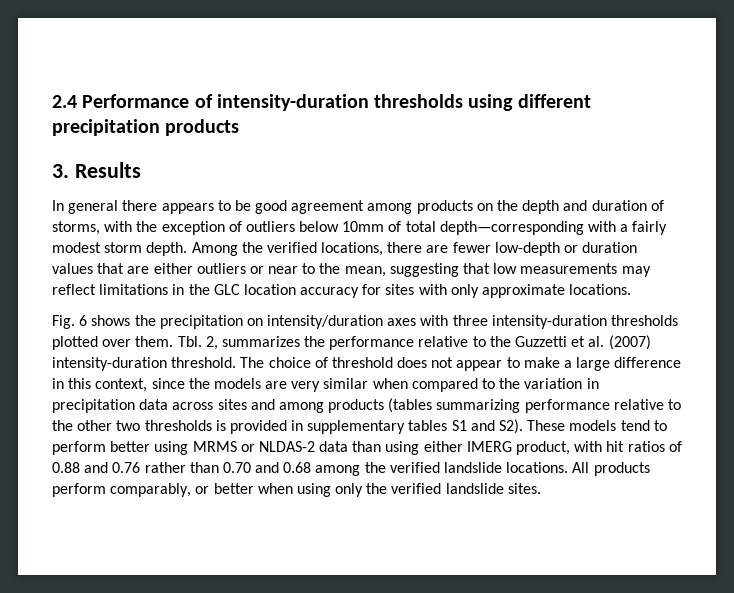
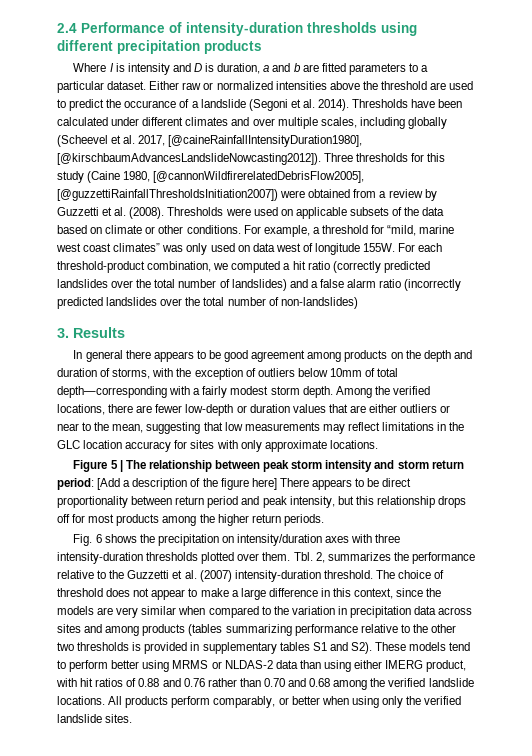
(240, 127) none -> [73,63,429,75] [57,81,474,93] [57,99,463,111] [57,117,447,129] [57,135,363,147] [57,153,446,165] [57,171,365,183] [57,189,437,201] [57,207,445,219] [57,225,455,237] [56,243,443,255] [57,261,430,273] [57,279,462,291] [57,297,358,309] // Where I is intensity and D is duration, a and b are fitted parameters to a particular dataset. Either raw or normalized intensities above the threshold are used to predict the occurance of a landslide (Segoni et al. 2014). Thresholds have been calculated under different climates and over multiple scales, including globally (Scheevel et al. 2017, [@caineRainfallIntensityDuration1980], [@kirschbaumAdvancesLandslideNowcasting2012]). Three thresholds for this study (Caine 1980, [@cannonWildfirerelatedDebrisFlow2005], [@guzzettiRainfallThresholdsInitiation2007]) were obtained from a review by Guzzetti et al. (2008). Thresholds were used on applicable subsets of the data based on climate or other conditions. For example, a threshold for “mild, marine west coast climates” was only used on data west of longitude 155W. For each threshold-product combination, we computed a hit ratio (correctly predicted landslides over the total number of landslides) and a false alarm ratio (incorrectly predicted landslides over the total number of non-landslides)
(632, 289) none -> [73,460,464,472] [57,478,412,490] [57,496,467,508] [57,514,324,526] // Figure 5 | The relationship between peak storm intensity and storm return period: [Add a description of the figure here] There appears to be direct proportionality between return period and peak intensity, but this relationship drops off for most products among the higher return periods.

